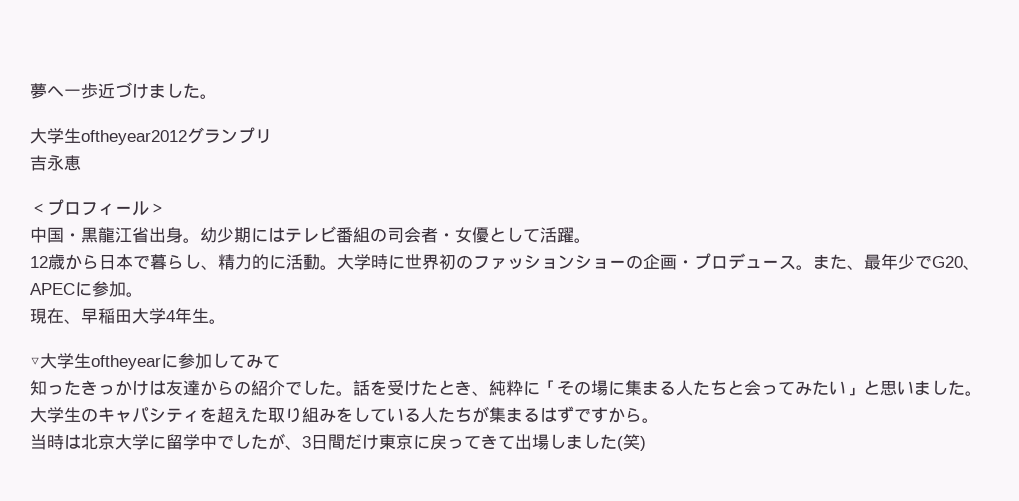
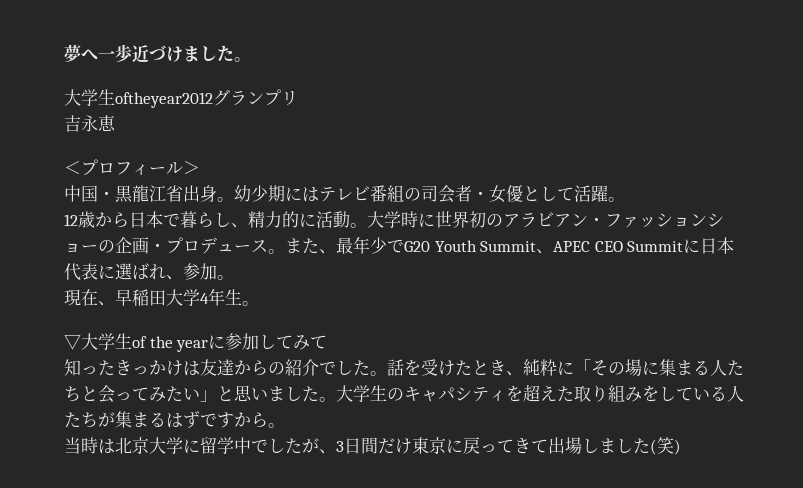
(473, 262) none -> [503,212,605,228] アラビアン・
[963,265,980,270] [30,282,92,297] 、APECに -> [434,237,735,254] [64,263,183,281] Youth Summit、APEC CEO Summitに日本代表に選ばれ、
[91,355,161,370] oftheyear -> [132,336,209,352] of the year

